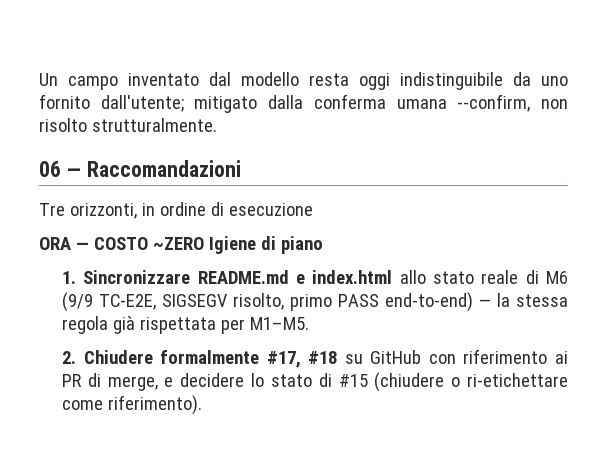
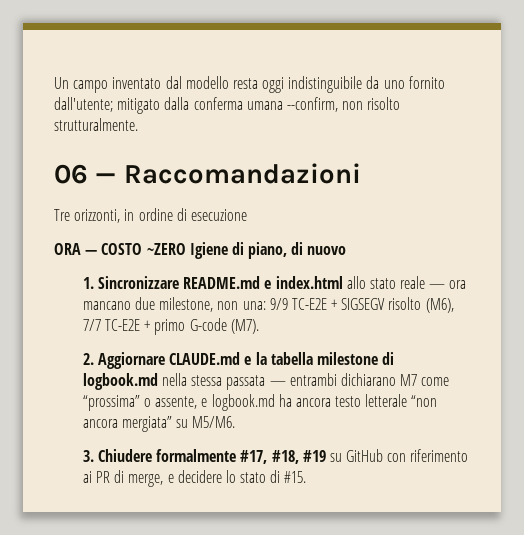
[280,236,323,254] piano -> [248,242,347,259] piano, di nuovo
[525,270,568,284] [62,292,568,312] [62,316,310,334] [62,351,77,364] di M6 (9/9 TC-E2E, SIGSEGV risolto, primo PASS end-to-end) — la stessa regola già rispettata per M1–M5. // 2. -> [429,280,467,289] [82,297,454,313] [82,318,259,335] [82,352,395,369] [82,373,450,390] [82,394,438,411] [82,416,236,432] [82,450,94,462] — ora mancano due milestone, non una: 9/9 TC-E2E + SIGSEGV risolto (M6), 7/7 TC-E2E + primo G-code (M7). // 2. Aggiornare CLAUDE.md e la tabella milestone di logbook.md nella stessa passata — entrambi dichiarano M7 come “prossima” o assente, e logbook.md ha ancora testo letterale “non ancora mergiata” su M5/M6. // 3.
[308,351,338,364] #18 -> [271,450,326,464] #18, #19
[338,372,568,392] [62,395,203,415] #15 (chiudere o ri-etichettare come riferimento). -> [284,471,307,483] #15.

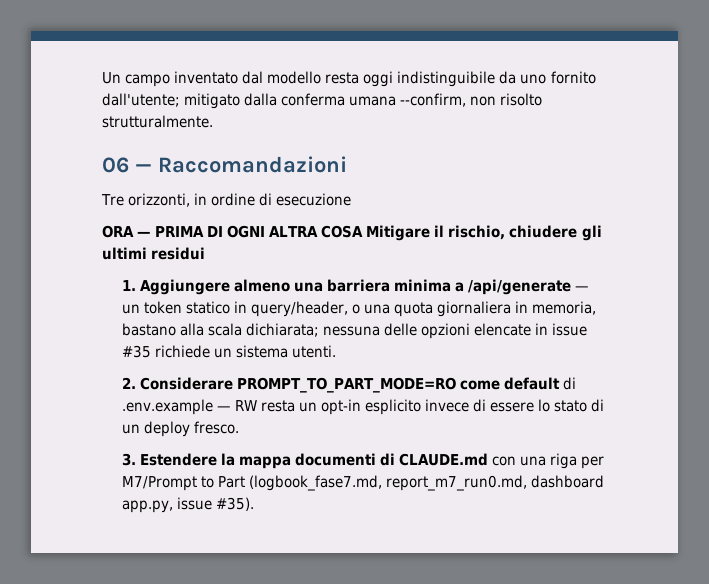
[101,242,347,259] [82,276,467,289] [82,297,454,313] [82,318,259,335] [82,352,395,369] [82,373,450,390] [82,394,438,411] [82,416,236,432] [82,449,469,464] [82,470,307,487] COSTO ~ZERO Igiene di piano, di nuovo // 1. Sincronizzare README.md e index.html allo stato reale — ora mancano due milestone, non una: 9/9 TC-E2E + SIGSEGV risolto (M6), 7/7 TC-E2E + primo G-code (M7). // 2. Aggiornare CLAUDE.md e la tabella milestone di logbook.md nella stessa passata — entrambi dichiarano M7 come “prossima” o assente, e logbook.md ha ancora testo letterale “non ancora mergiata” su M5/M6. // 3. Chiudere formalmente #17, #18, #19 su GitHub con riferimento ai PR di merge, e decidere lo stato di #15. -> [155,225,602,241] [102,247,206,260] [121,279,589,295] [121,301,597,317] [121,323,587,339] [121,345,336,358] [121,377,576,393] [121,399,605,415] [121,421,239,437] [121,453,605,469] [121,475,604,491] [121,497,254,513] PRIMA DI OGNI ALTRA COSA Mitigare il rischio, chiudere gli ultimi residui // 1. Aggiungere almeno una barriera minima a /api/generate — un token statico in query/header, o una quota giornaliera in memoria, bastano alla scala dichiarata; nessuna delle opzioni elencate in issue #35 richiede un sistema utenti. // 2. Considerare PROMPT_TO_PART_MODE=RO come default di .env.example — RW resta un opt-in esplicito invece di essere lo stato di un deploy fresco. // 3. Estendere la mappa documenti di CLAUDE.md con una riga per M7/Prompt to Part (logbook_fase7.md, report_m7_run0.md, dashboard app.py, issue #35).

